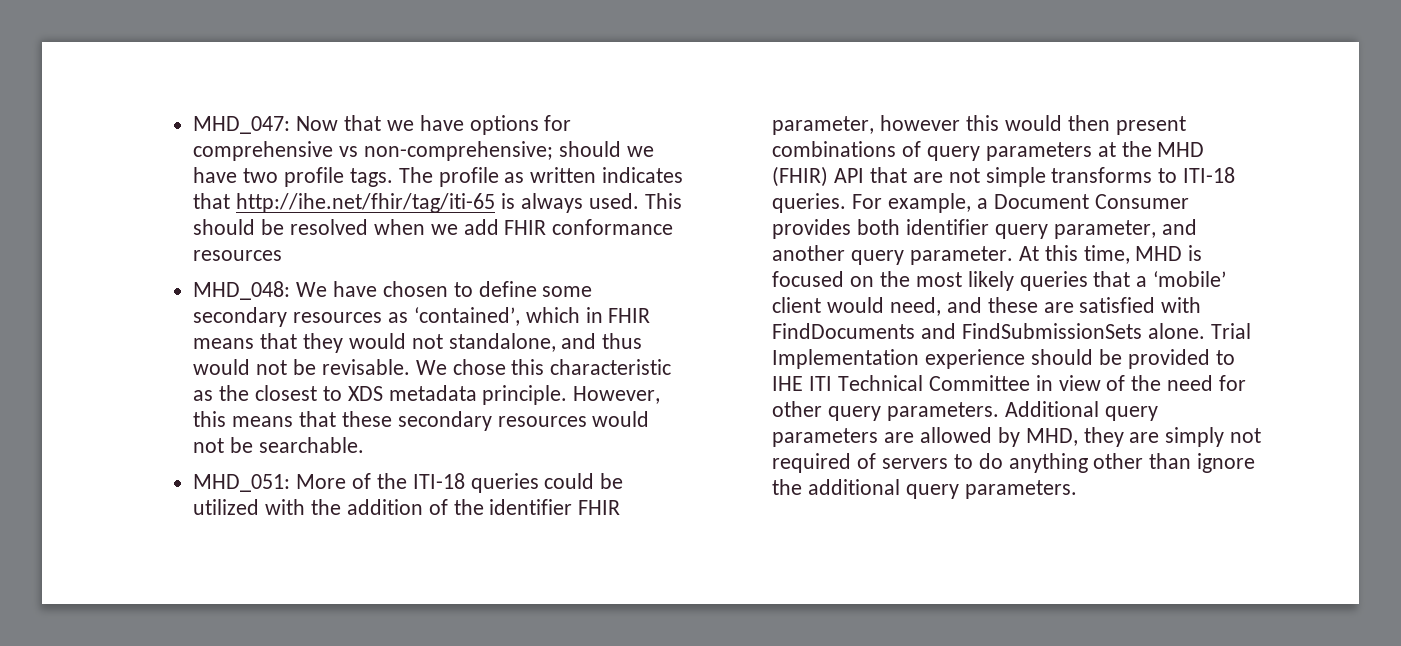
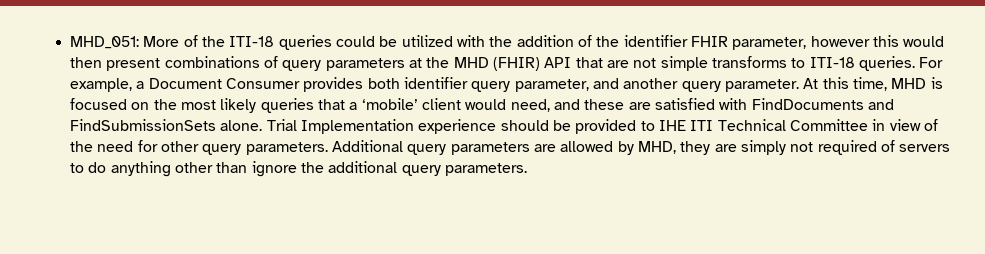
[193,115,572,135] [193,141,654,161] [193,167,683,187] [193,193,682,213] [193,219,674,235] [193,250,283,261] [193,281,593,300] [193,307,651,327] [193,333,643,353] [193,359,672,375] [193,385,661,405] [193,411,650,431] [193,437,365,453] MHD_047: Now that we have options for comprehensive vs non-comprehensive; should we have two profile tags. The profile as written indicates that http://ihe.net/fhir/tag/iti-65 is always used. This should be resolved when we add FHIR conformance resources // MHD_048: We have chosen to define some secondary resources as ‘contained’, which in FHIR means that they would not standalone, and thus would not be revisable. We chose this characteristic as the closest to XDS metadata principle. However, this means that these secondary resources would not be searchable. // -> (70, 42) none

